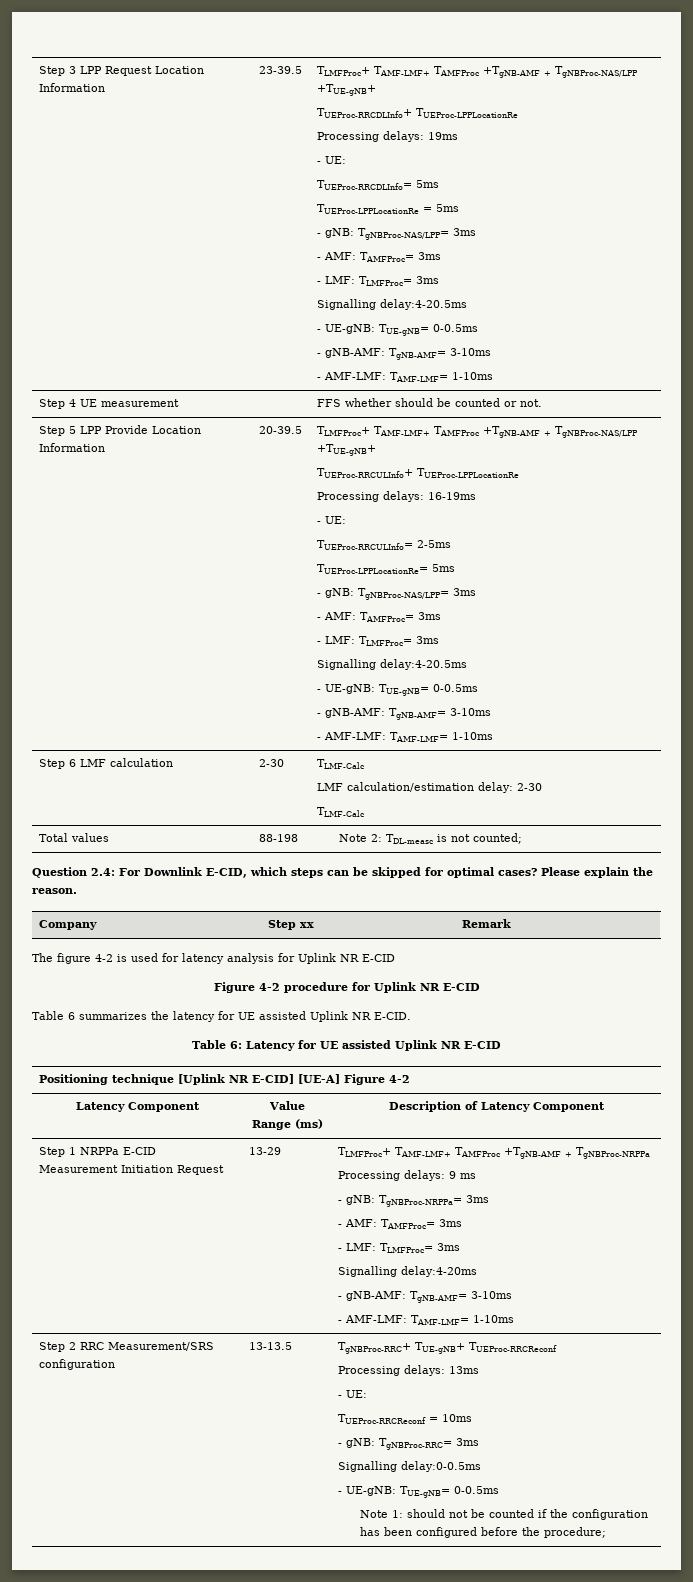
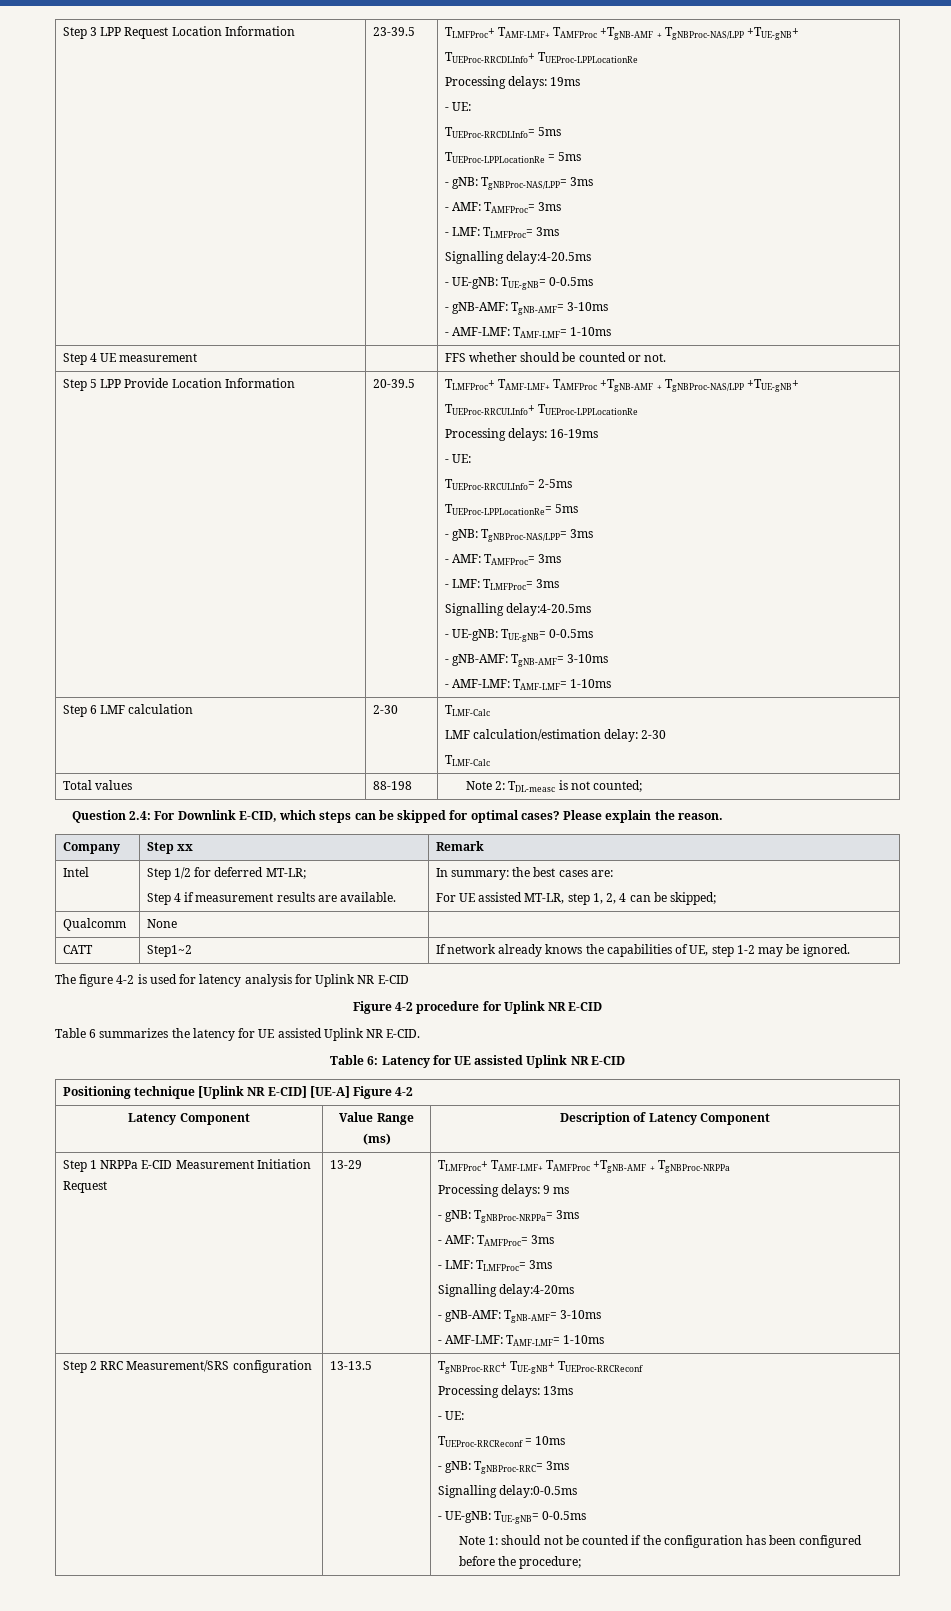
(512, 923) none -> [62,867,89,877] [146,867,306,880] [146,892,397,905] [435,867,613,880] [435,892,717,905] [62,918,126,931] [146,919,177,928] [62,945,93,954] [146,945,192,957] [435,944,850,957] // Intel | Step 1/2 for deferred MT-LR; // Step 4 if measurement results are available. | In summary: the best cases are: // For UE assisted MT-LR, step 1, 2, 4 can be skipped; // Qualcomm | None | // CATT | Step1~2 | If network already knows the capabilities of UE, step 1-2 may be ignored.

